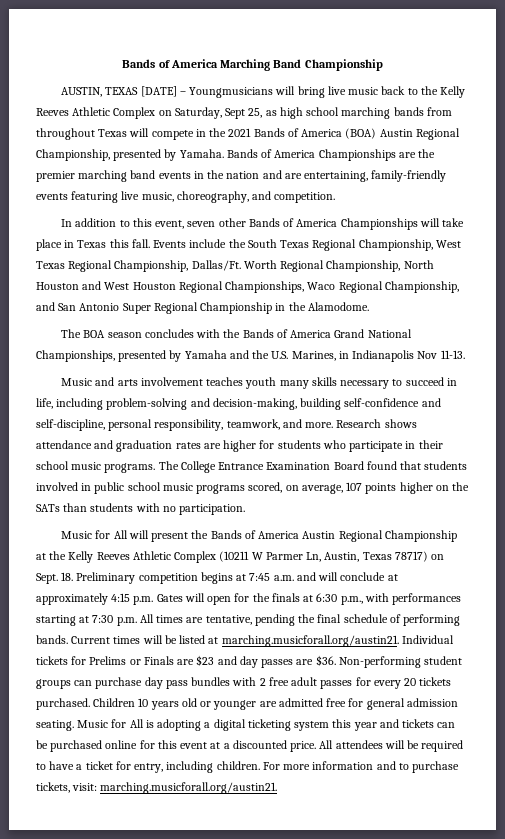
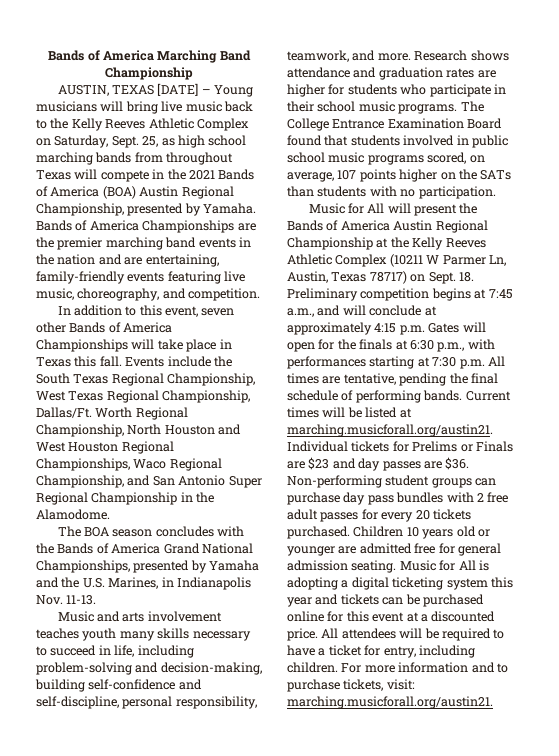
[189,87,274,98] Youngmusicians -> [214,85,254,97] [36,101,97,112] Young musicians
[225,108,246,119] Sept -> [111,136,139,148] Sept.
[417,351,438,359] Nov -> [36,595,63,605] Nov.
[273,575,294,581] a.m. -> [287,308,314,317] a.m.,

